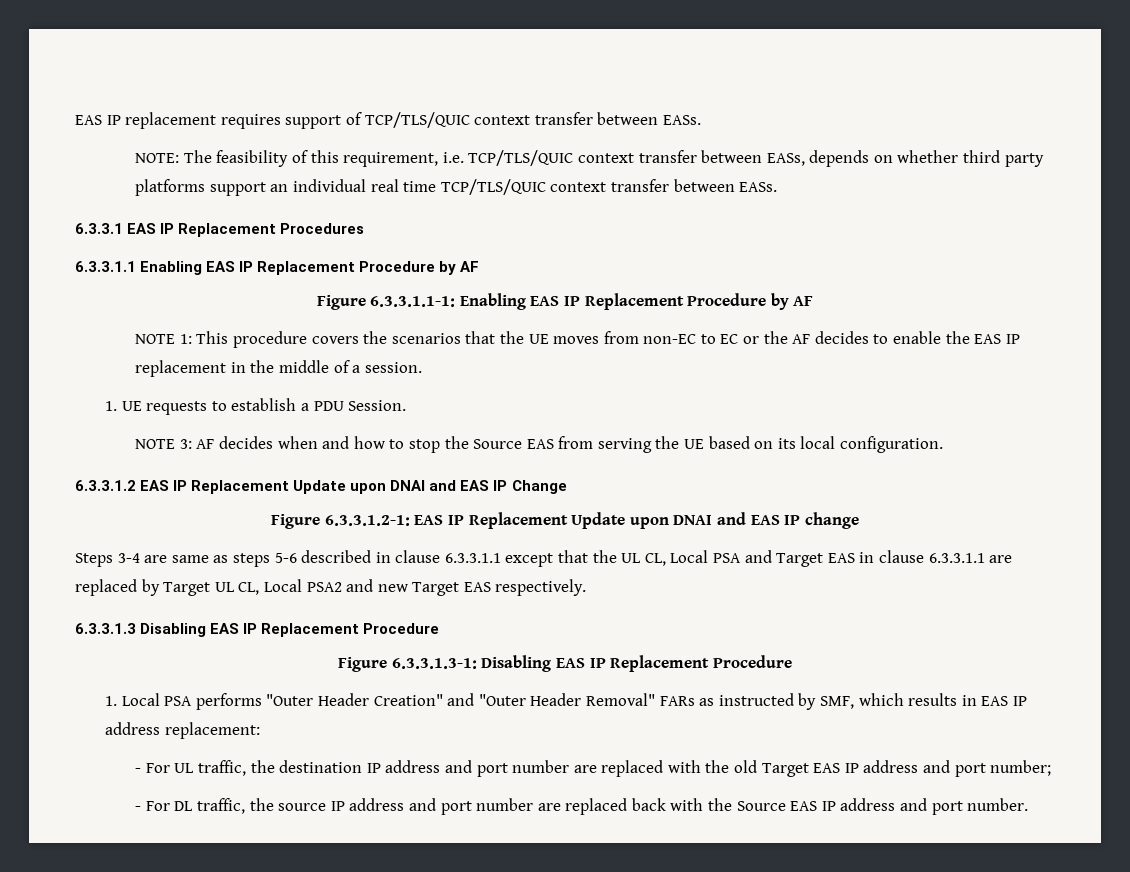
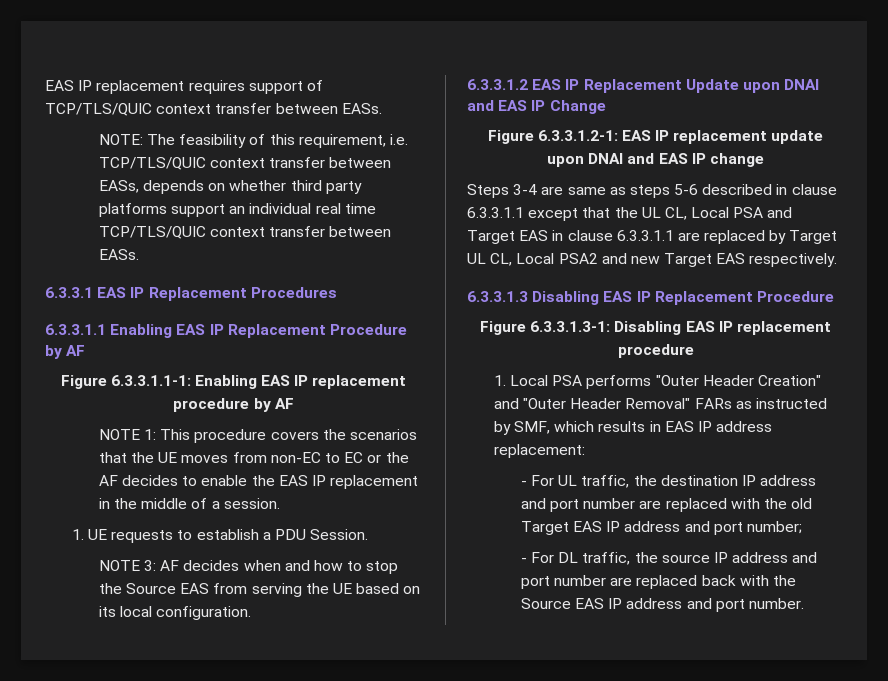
[584,293,767,310] Replacement Procedure -> [312,375,407,389] [173,398,250,412] replacement procedure
[468,512,626,529] Replacement Update -> [673,130,824,144] replacement update
[610,655,792,672] Replacement Procedure -> [736,321,831,335] [617,344,694,358] replacement procedure

